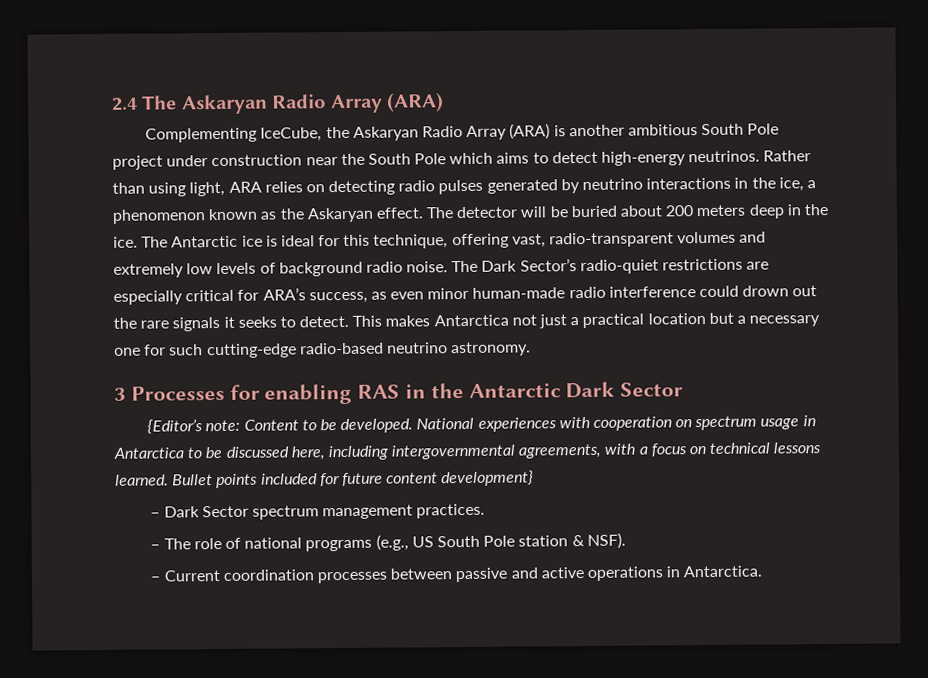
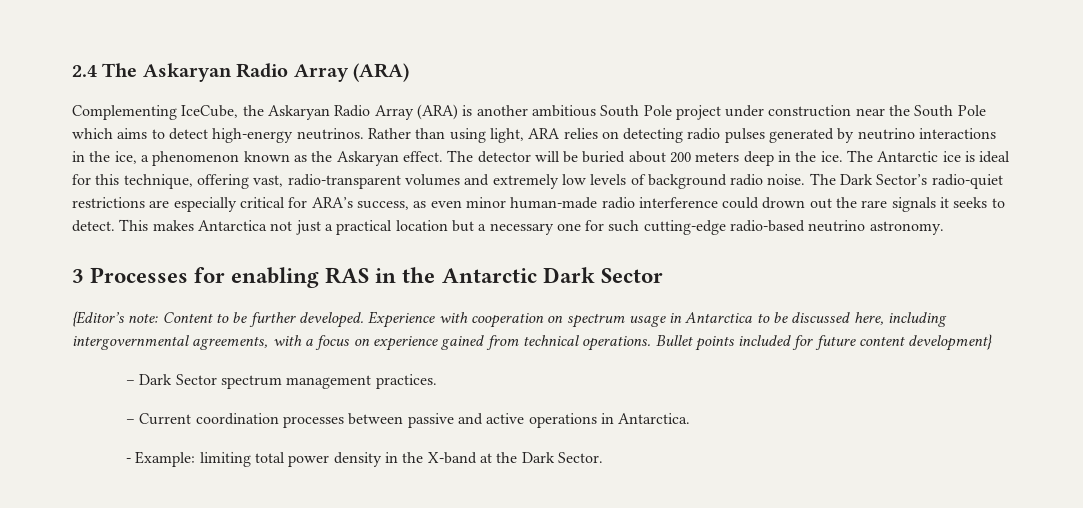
[340,417,557,434] developed. National experiences -> [248,311,436,328] further developed. Experience
[709,442,822,454] [115,474,169,486] technical lessons learned. -> [372,335,652,351] experience gained from technical operations.
[150,532,626,552] // – The role of national programs (e.g., US South Pole station & NSF). -> (437, 381) none
(763, 571) none -> [126,451,603,467] // - Example: limiting total power density in the X-band at the Dark Sector.

